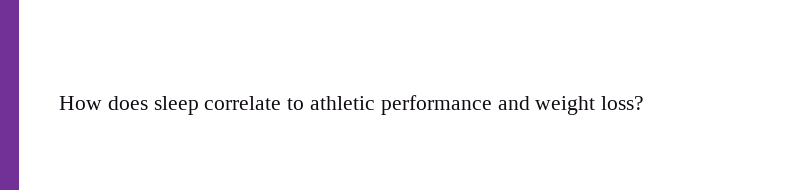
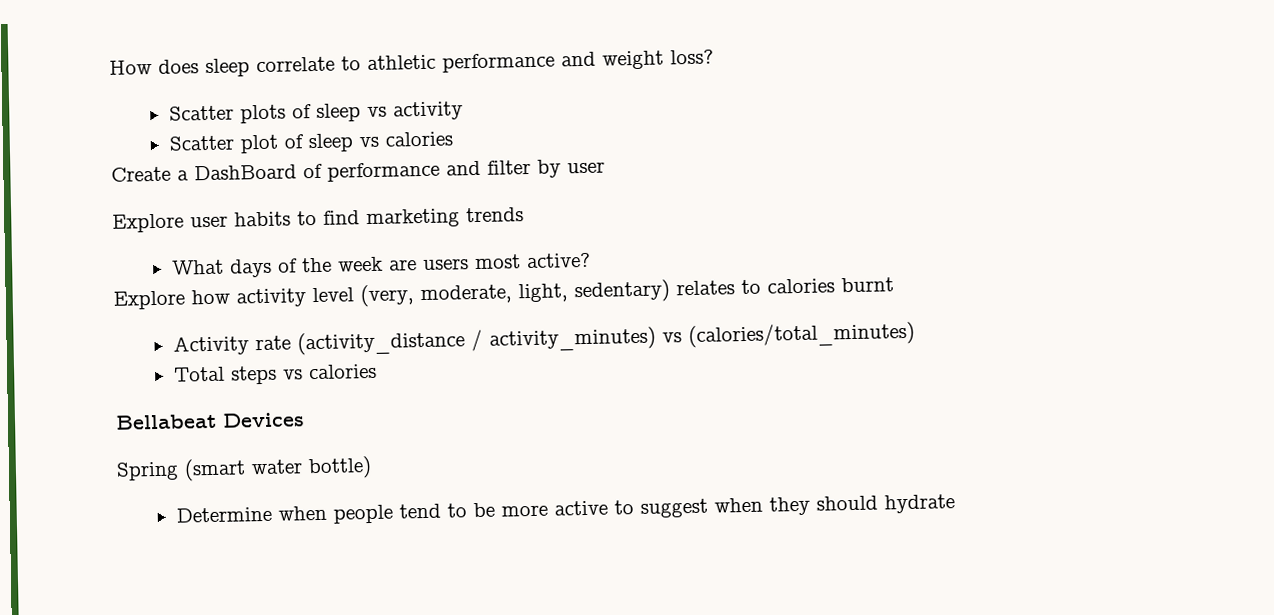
(645, 103) none -> [168,101,463,124] [168,131,453,154] [111,159,605,182] [112,207,524,233] [171,252,591,278] [113,277,894,310] [172,321,915,356] [173,363,377,385] [115,412,305,430] [116,455,372,482] [175,494,955,524] // Scatter plots of sleep vs activity // Scatter plot of sleep vs calories // Create a DashBoard of performance and filter by user // Explore user habits to find marketing trends // What days of the week are users most active? // Explore how activity level (very, moderate, light, sedentary) relates to calories burnt // Activity rate (activity_distance / activity_minutes) vs (calories/total_minutes) // Total steps vs calories // Bellabeat Devices // Spring (smart water bottle) // Determine when people tend to be more active to suggest when they should hydrate

